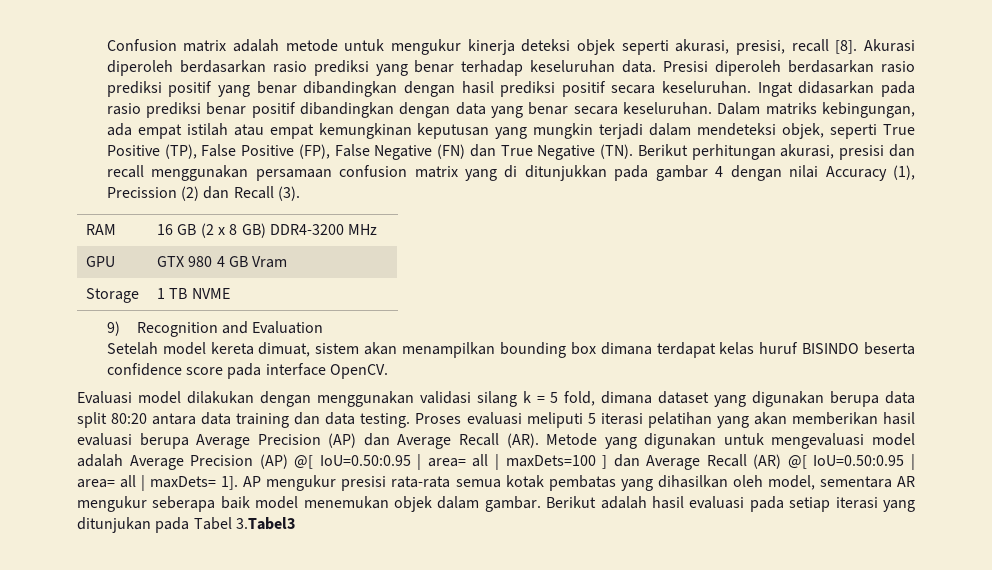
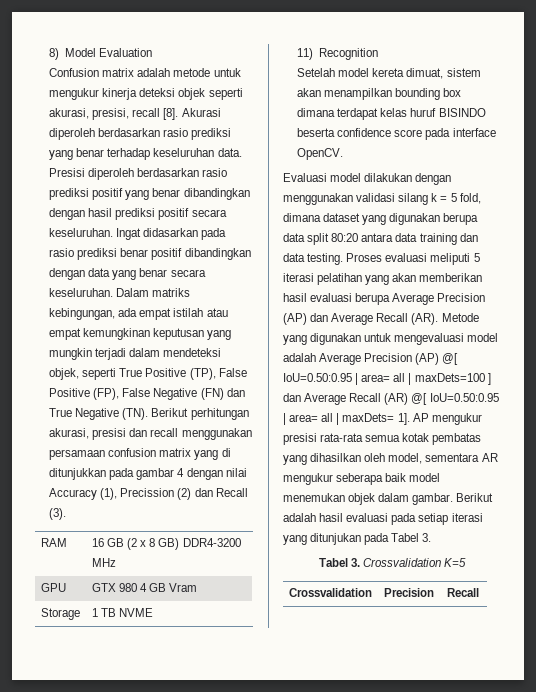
(106, 45) none -> [49,48,152,60] 8) Model Evaluation //
[106,321,120,336] 9) -> [297,48,314,60] 11)
[221,321,324,334] and Evaluation -> (378, 54) none
[235,517,295,530] 3.Tabel3 -> [422,533,432,542] [318,558,467,567] [288,588,372,597] [383,588,434,597] [446,588,479,597] 3. // Tabel 3. Crossvalidation K=5 // Crossvalidation | Precision | Recall

